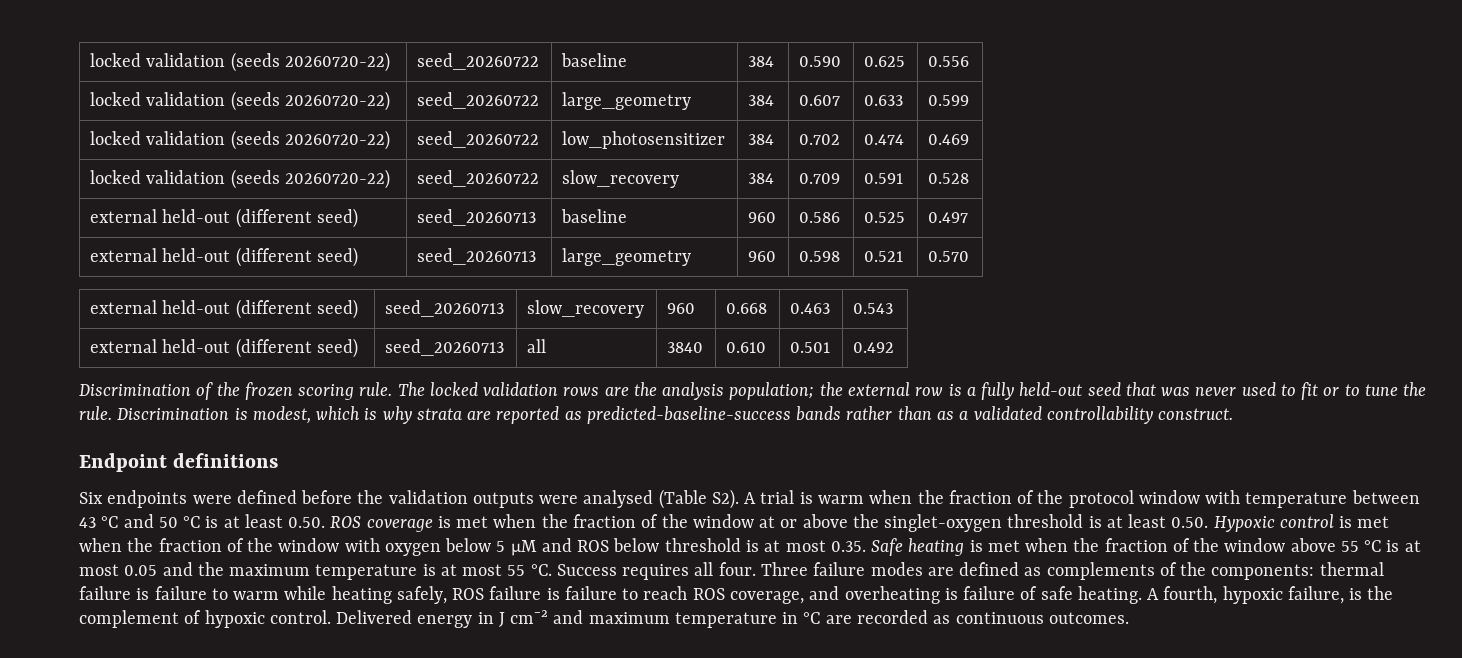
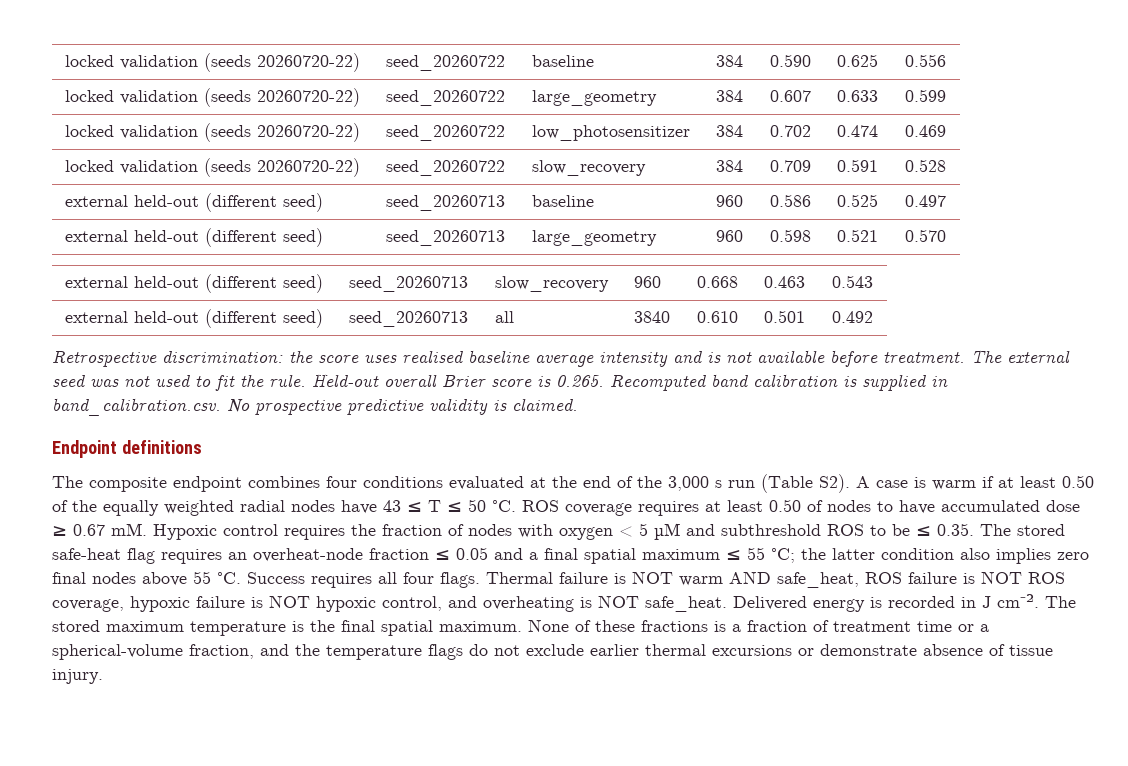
[79,382,1427,400] [79,406,1234,424] [79,453,279,472] [79,490,654,508] Discrimination of the frozen scoring rule. The locked validation rows are the analysis population; the external row is a fully held-out seed that was never used to fit or to tune the rule. Discrimination is modest, which is why strata are reported as predicted-baseline-success bands rather than as a validated controllability construct. // Endpoint definitions // Six endpoints were defined before the validation outputs were analysed -> [52,350,1070,367] [52,374,948,391] [52,398,578,416] [52,440,202,458] [52,476,755,492] Retrospective discrimination: the score uses realised baseline average intensity and is not available before treatment. The external seed was not used to fit the rule. Held-out overall Brier score is 0.265. Recomputed band calibration is supplied in band_calibration.csv. No prospective predictive validity is claimed. // Endpoint definitions // The composite endpoint combines four conditions evaluated at the end of the 3,000 s run
[760,490,795,504] trial -> [876,480,908,488] case
[869,490,1420,508] [79,514,1390,532] [79,538,340,552] when the fraction of the protocol window with temperature between 43 °C and 50 °C is at least 0.50. ROS coverage is met when the fraction of the window at or above the singlet-oxygen threshold is at least 0.50. Hypoxic control is met when the fraction of the window -> [982,475,1094,488] [52,499,1080,516] [52,523,512,540] if at least 0.50 of the equally weighted radial nodes have 43 ≤ T ≤ 50 °C. ROS coverage requires at least 0.50 of nodes to have accumulated dose ≥ 0.67 mM. Hypoxic control requires the fraction of nodes
[445,538,492,552] below -> [619,526,633,537] <
[577,538,1421,556] [79,562,503,580] ROS below threshold is at most 0.35. Safe heating is met when the fraction of the window above 55 °C is at most 0.05 and the maximum temperature is at most -> [721,523,1065,536] [52,547,1089,564] [52,572,187,586] subthreshold ROS to be ≤ 0.35. The stored safe-heat flag requires an overheat-node fraction ≤ 0.05 and a final spatial maximum ≤ 55 °C; the latter condition also implies zero final nodes above
[718,562,1384,580] [79,586,1394,604] [79,610,1129,628] four. Three failure modes are defined as complements of the components: thermal failure is failure to warm while heating safely, ROS failure is failure to reach ROS coverage, and overheating is failure of safe heating. A fourth, hypoxic failure, is the complement of hypoxic control. Delivered energy in J cm⁻² and maximum temperature in °C are recorded as continuous outcomes. -> [403,571,1065,588] [52,594,1076,612] [52,619,989,636] [52,644,1053,660] [52,669,103,684] four flags. Thermal failure is NOT warm AND safe_heat, ROS failure is NOT ROS coverage, hypoxic failure is NOT hypoxic control, and overheating is NOT safe_heat. Delivered energy is recorded in J cm⁻². The stored maximum temperature is the final spatial maximum. None of these fractions is a fraction of treatment time or a spherical-volume fraction, and the temperature flags do not exclude earlier thermal excursions or demonstrate absence of tissue injury.

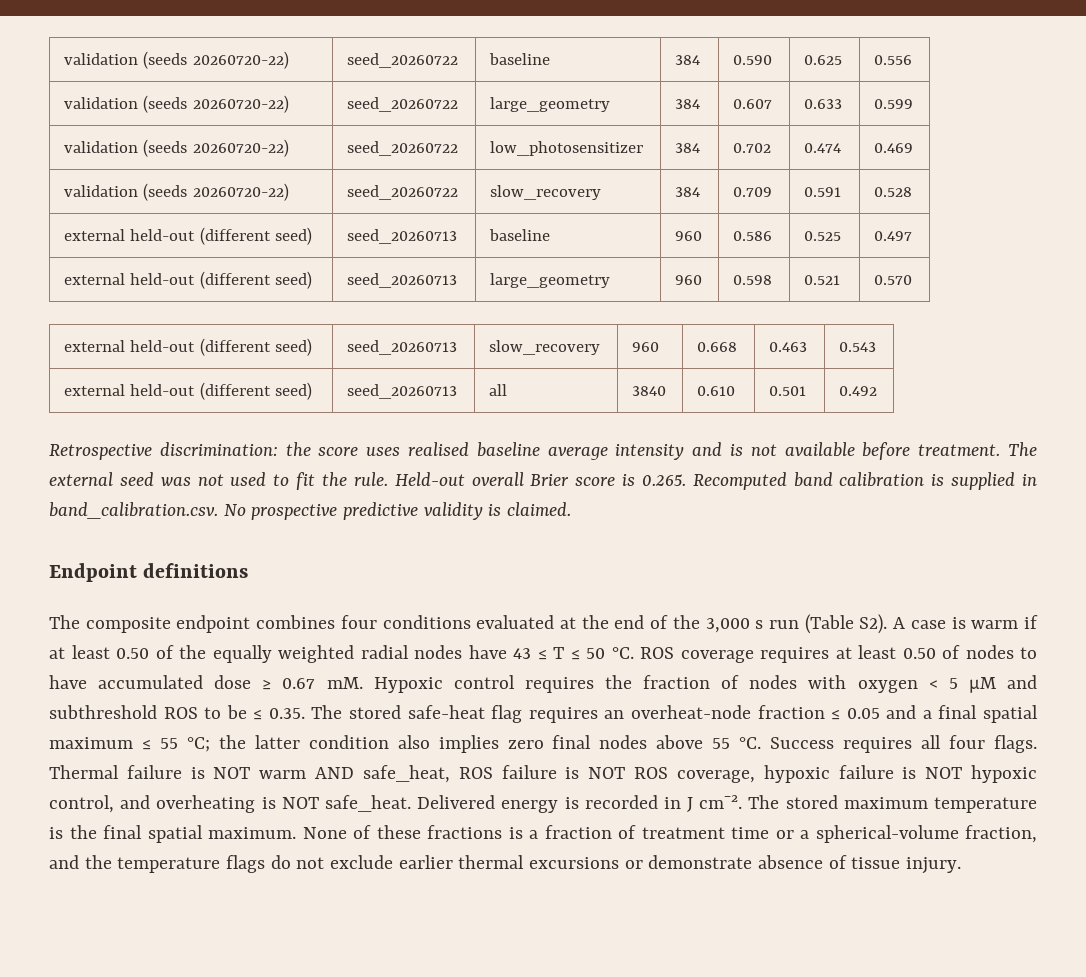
[64,55,114,67] locked -> (64, 59) none
[64,90,114,102] locked -> (913, 60) none
[64,125,114,137] locked -> (914, 104) none
[64,160,114,172] locked -> (914, 148) none

